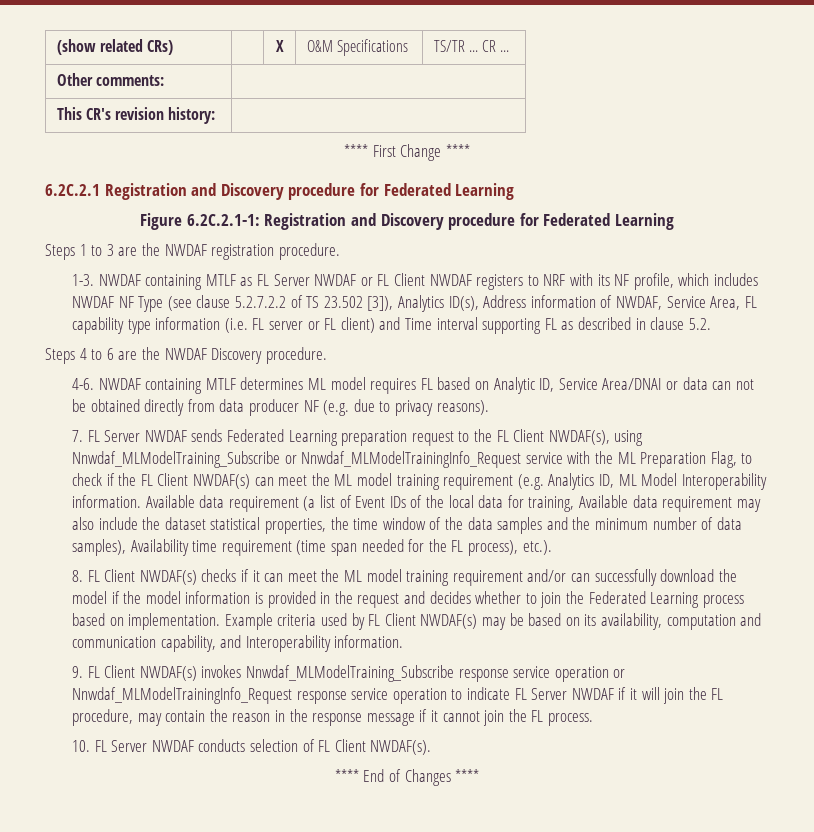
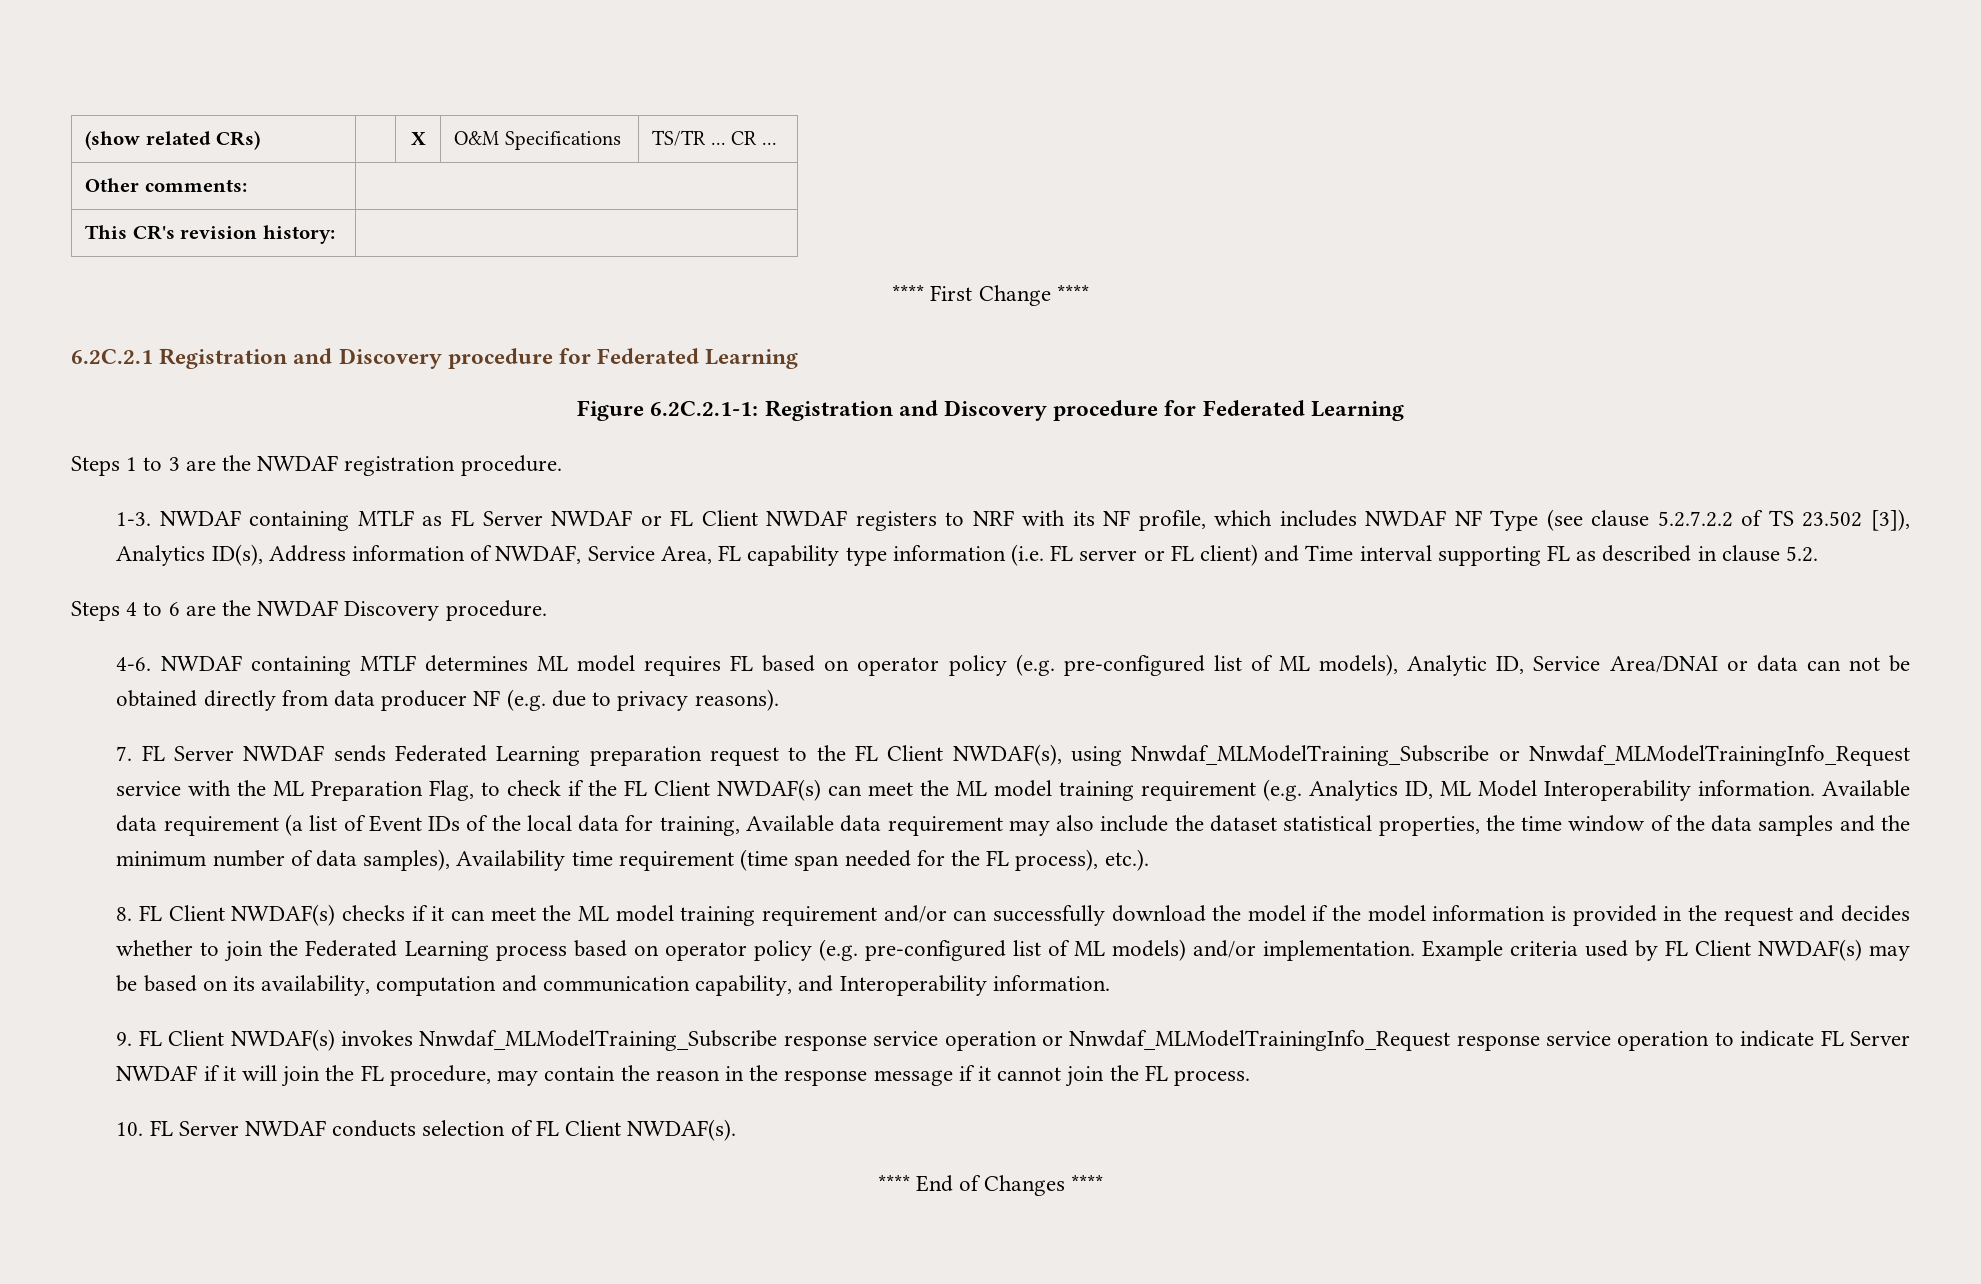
(490, 385) none -> [857,654,1399,676] operator policy (e.g. pre-configured list of ML models),
(124, 621) none -> [664,939,1256,961] operator policy (e.g. pre-configured list of ML models) and/or

